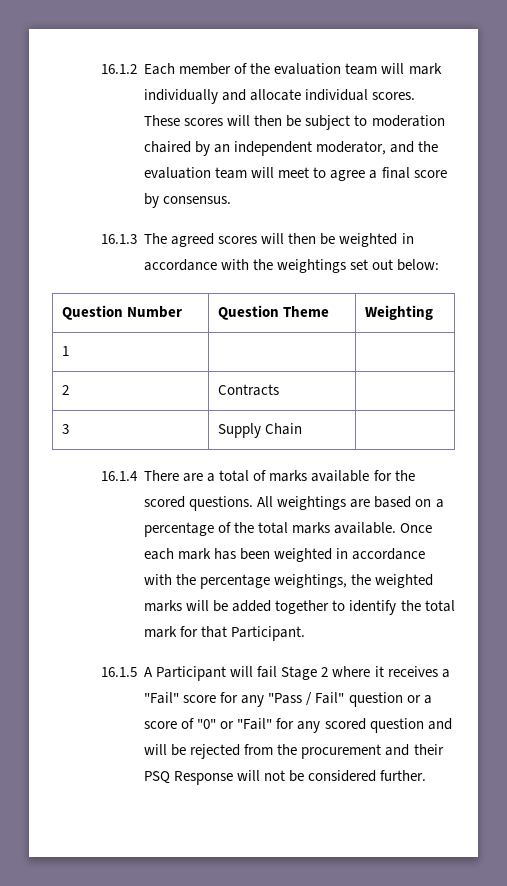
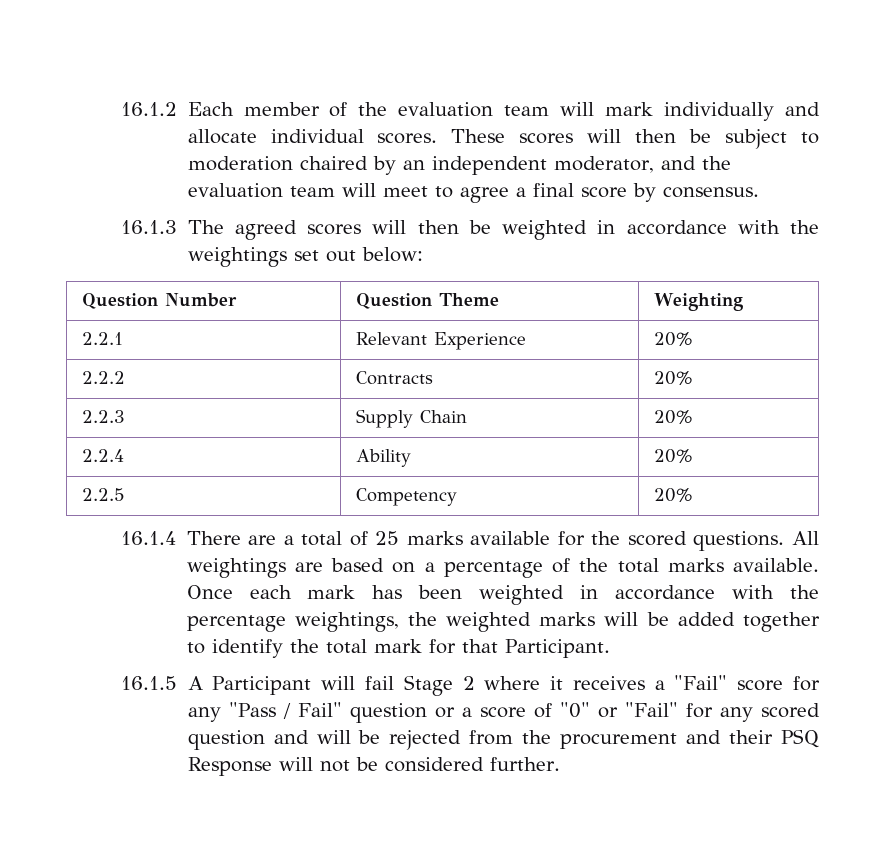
[61,346,69,356] [61,385,69,395] 1 | | // 2 -> [81,332,123,345] [355,332,526,350] [653,332,693,346] [81,371,125,384] 2.2.1 | Relevant Experience | 20% // 2.2.2
[61,424,69,434] // 3 -> [653,371,693,385] [81,410,125,423] 20% // 2.2.3
(302, 429) none -> [653,410,693,424] [81,449,124,462] [355,449,411,467] [653,449,693,463] [81,488,125,501] [355,488,457,506] [653,488,693,502] 20% // 2.2.4 | Ability | 20% // 2.2.5 | Competency | 20%
(267, 475) none -> [375,531,400,545] 25

